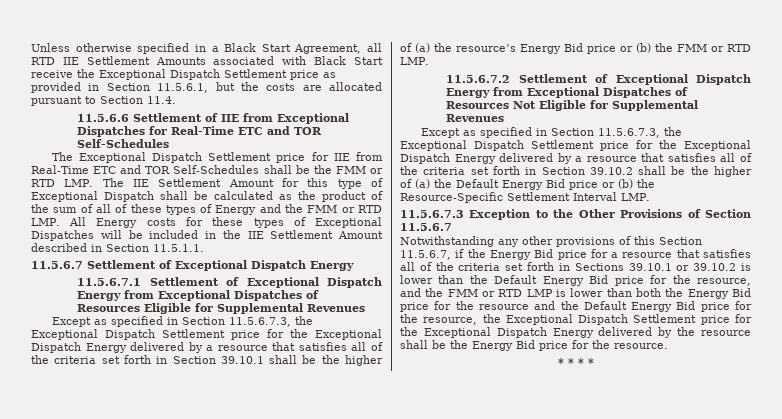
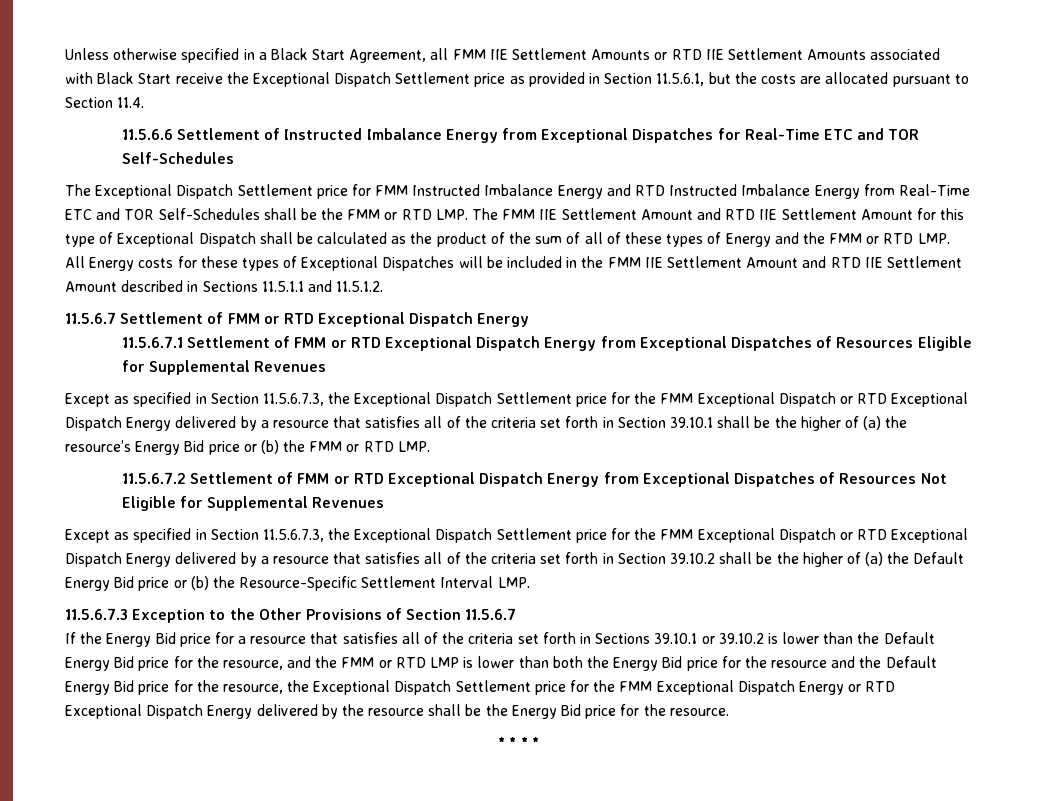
(382, 47) none -> [452,48,668,60] FMM IIE Settlement Amounts or
[221,114,240,122] IIE -> [284,128,498,143] Instructed Imbalance Energy
[333,153,350,161] IIE -> [375,184,860,199] FMM Instructed Imbalance Energy and RTD Instructed Imbalance Energy
(124, 182) none -> [502,208,756,220] FMM IIE Settlement Amount and RTD
(241, 234) none -> [607,256,861,268] FMM IIE Settlement Amount and RTD
[106,244,204,252] Section 11.5.1.1. -> [202,280,384,292] Sections 11.5.1.1 and 11.5.1.2.
(172, 264) none -> [227,313,314,324] FMM or RTD
(240, 281) none -> [294,337,381,348] FMM or RTD
(308, 333) none -> [660,392,888,407] FMM Exceptional Dispatch or RTD
(609, 78) none -> [297,473,384,484] FMM or RTD
(677, 144) none -> [660,528,888,543] FMM Exceptional Dispatch or RTD
[400,236,702,247] [400,249,465,260] Notwithstanding any other provisions of this Section 11.5.6.7, if -> [65,632,76,644] If
(418, 331) none -> [619,680,896,695] FMM Exceptional Dispatch Energy or RTD

